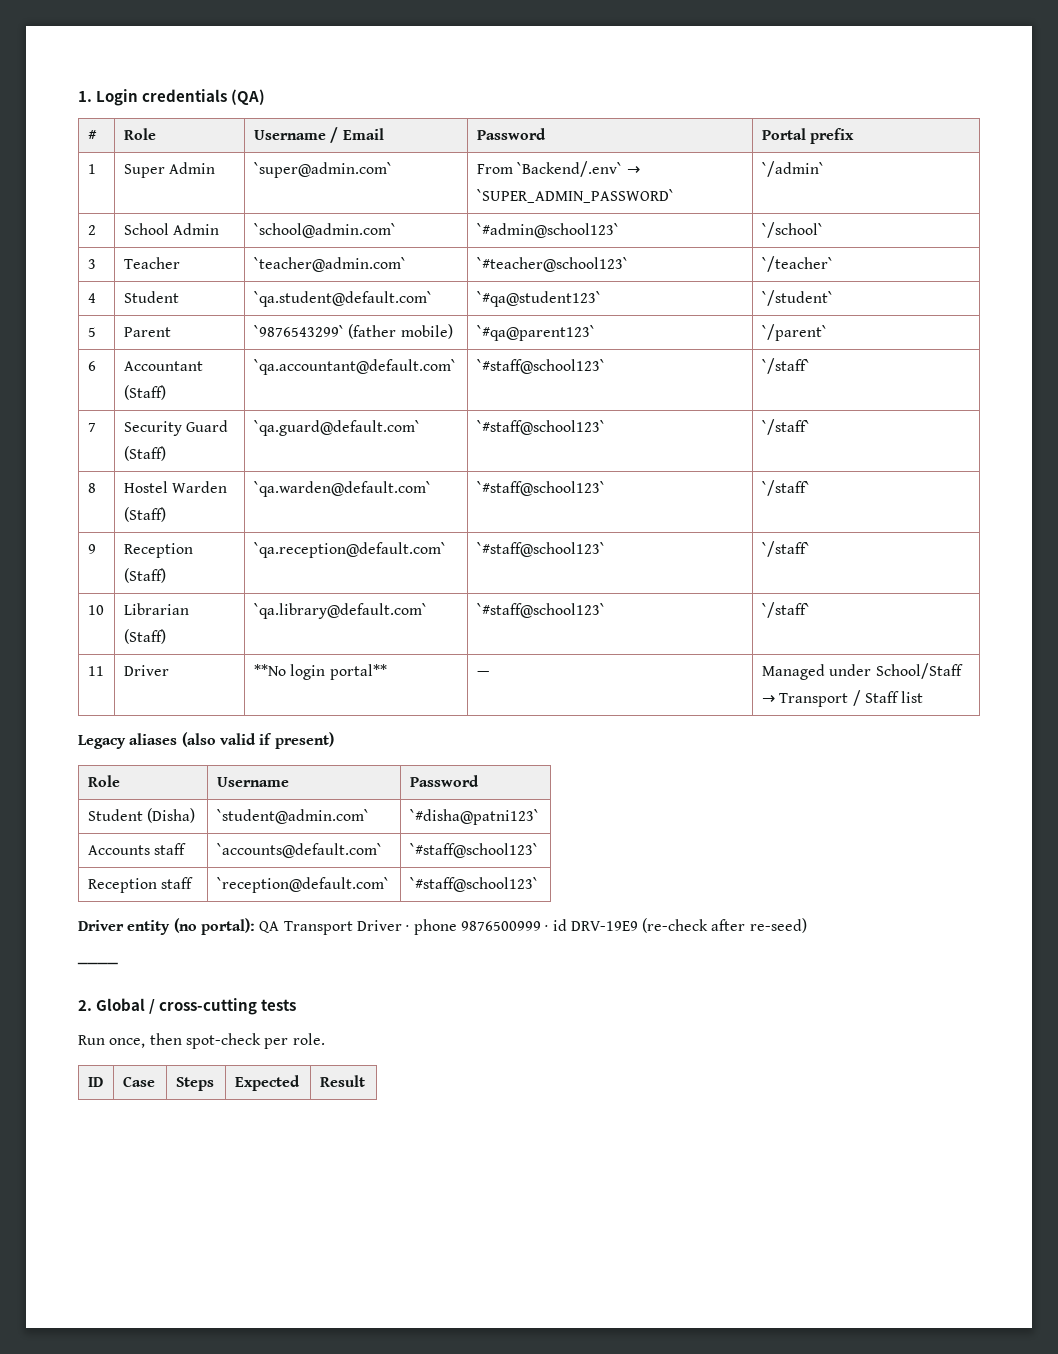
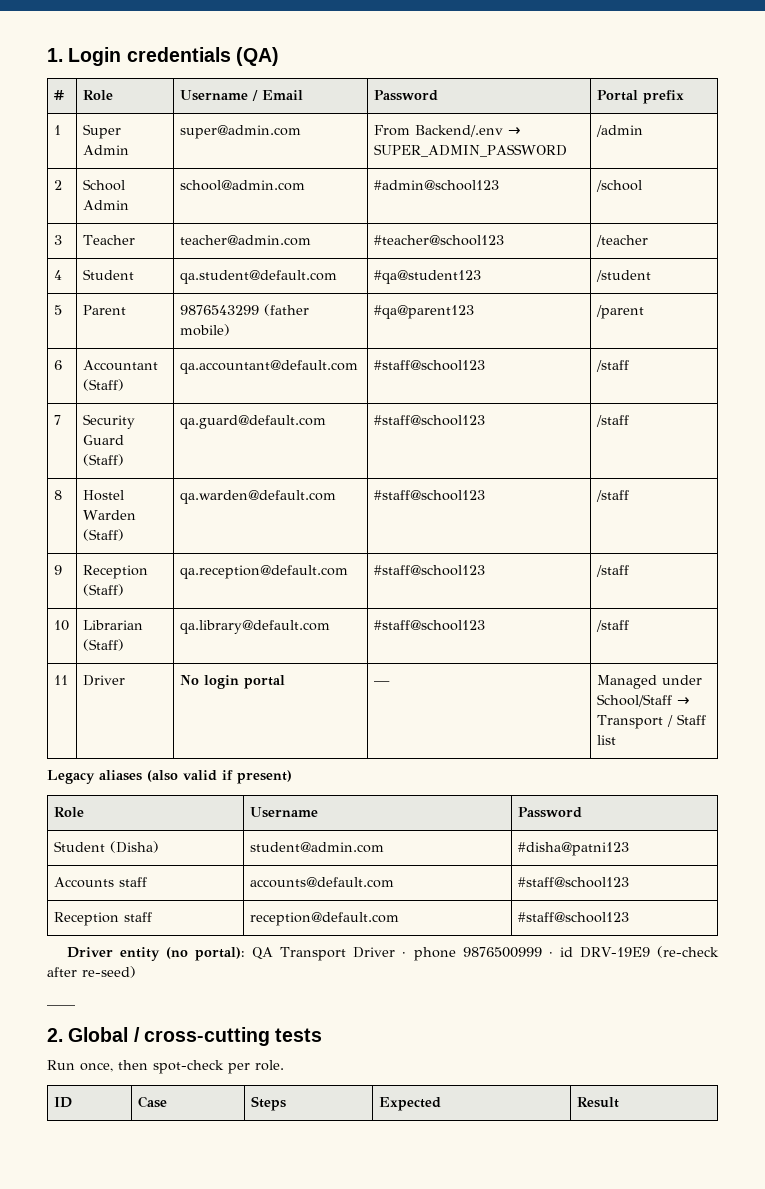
[253,162,392,178] `super@admin.com` -> [179,125,301,139] super@admin.com
[517,161,640,177] [476,189,674,203] [761,161,824,177] `Backend/.env` → `SUPER_ADMIN_PASSWORD` | `/admin` -> [414,125,521,137] [373,144,567,157] [595,125,643,137] Backend/.env → SUPER_ADMIN_PASSWORD | /admin
[253,223,396,238] [476,223,619,238] [761,222,823,238] `school@admin.com` | `#admin@school123` | `/school` -> [179,180,305,191] [373,180,499,191] [595,180,642,192] school@admin.com | #admin@school123 | /school
[253,257,406,272] [476,257,628,272] [761,256,833,272] `teacher@admin.com` | `#teacher@school123` | `/teacher` -> [179,235,311,246] [373,235,504,246] [595,235,648,247] teacher@admin.com | #teacher@school123 | /teacher
[253,291,432,307] [476,291,601,307] [761,290,833,306] `qa.student@default.com` | `#qa@student123` | `/student` -> [179,270,337,284] [373,270,481,284] [595,270,651,282] qa.student@default.com | #qa@student123 | /student
[253,325,344,337] `9876543299` -> [179,305,259,315] 9876543299
[476,325,595,341] [761,324,827,341] `#qa@parent123` | `/parent` -> [373,305,474,319] [595,305,644,319] #qa@parent123 | /parent
[253,359,456,375] [476,359,605,374] [761,358,810,374] `qa.accountant@default.com` | `#staff@school123` | `/staff` -> [179,360,358,374] [373,360,485,371] [595,360,629,372] qa.accountant@default.com | #staff@school123 | /staff
[253,420,420,436] [476,420,605,435] [761,419,810,435] `qa.guard@default.com` | `#staff@school123` | `/staff` -> [179,415,326,429] [373,415,485,426] [595,415,629,427] qa.guard@default.com | #staff@school123 | /staff
[253,481,431,497] [476,481,605,496] [761,480,810,496] `qa.warden@default.com` | `#staff@school123` | `/staff` -> [179,490,336,504] [373,490,485,501] [595,490,629,502] qa.warden@default.com | #staff@school123 | /staff
[253,542,446,558] [476,542,605,557] [761,541,810,557] `qa.reception@default.com` | `#staff@school123` | `/staff` -> [179,565,348,579] [373,565,485,576] [595,565,629,577] qa.reception@default.com | #staff@school123 | /staff
[253,603,427,619] [476,603,605,618] [761,602,810,618] `qa.library@default.com` | `#staff@school123` | `/staff` -> [179,620,330,634] [373,620,485,631] [595,620,629,632] qa.library@default.com | #staff@school123 | /staff
[253,664,387,680] **No login portal** -> [179,675,285,689] No login portal
[216,809,369,824] [409,809,539,825] `student@admin.com` | `#disha@patni123` -> [249,842,384,853] [517,842,629,856] student@admin.com | #disha@patni123
[216,843,382,858] [409,843,538,858] `accounts@default.com` | `#staff@school123` -> [249,877,394,888] [517,877,629,888] accounts@default.com | #staff@school123
[216,877,389,893] [409,877,538,892] `reception@default.com` | `#staff@school123` -> [249,912,399,926] [517,912,629,923] reception@default.com | #staff@school123
[77,962,118,969] ──── -> [47,1004,75,1006] ____

